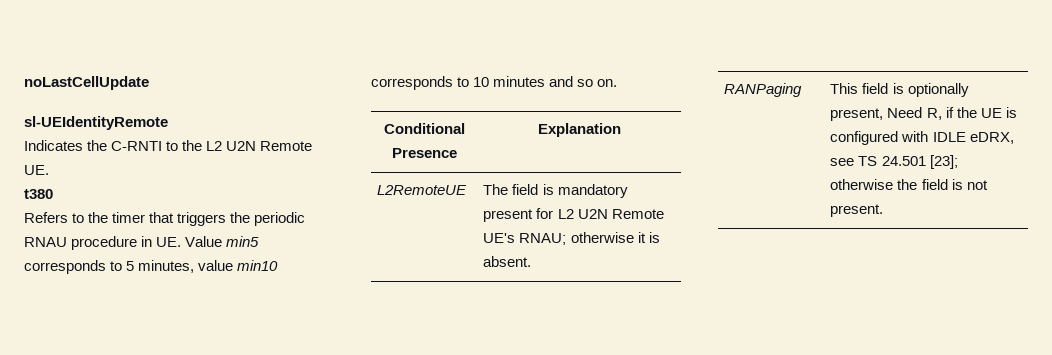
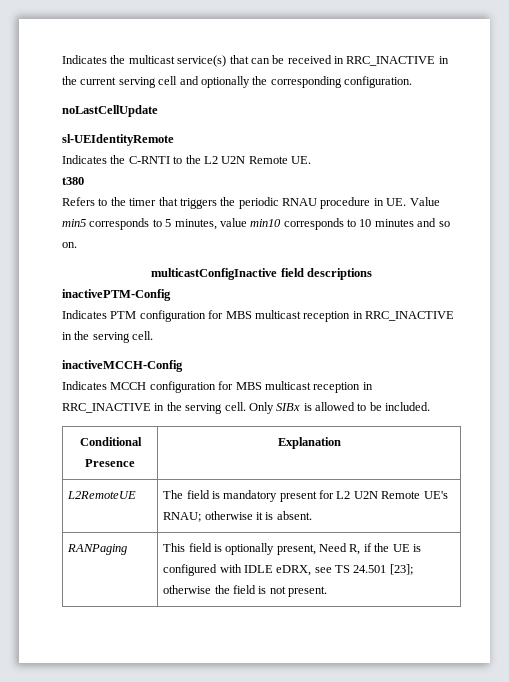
(24, 83) none -> [62,55,449,67] [62,76,412,88] Indicates the multicast service(s) that can be received in RRC_INACTIVE in the current serving cell and optionally the corresponding configuration. //
(618, 83) none -> [151,268,372,280] [62,289,171,301] [62,310,454,322] [62,331,154,343] [62,360,183,372] [62,381,373,393] [62,402,431,414] // multicastConfigInactive field descriptions // inactivePTM-Config // Indicates PTM configuration for MBS multicast reception in RRC_INACTIVE in the serving cell. // inactiveMCCH-Config // Indicates MCCH configuration for MBS multicast reception in RRC_INACTIVE in the serving cell. Only SIBx is allowed to be included.

